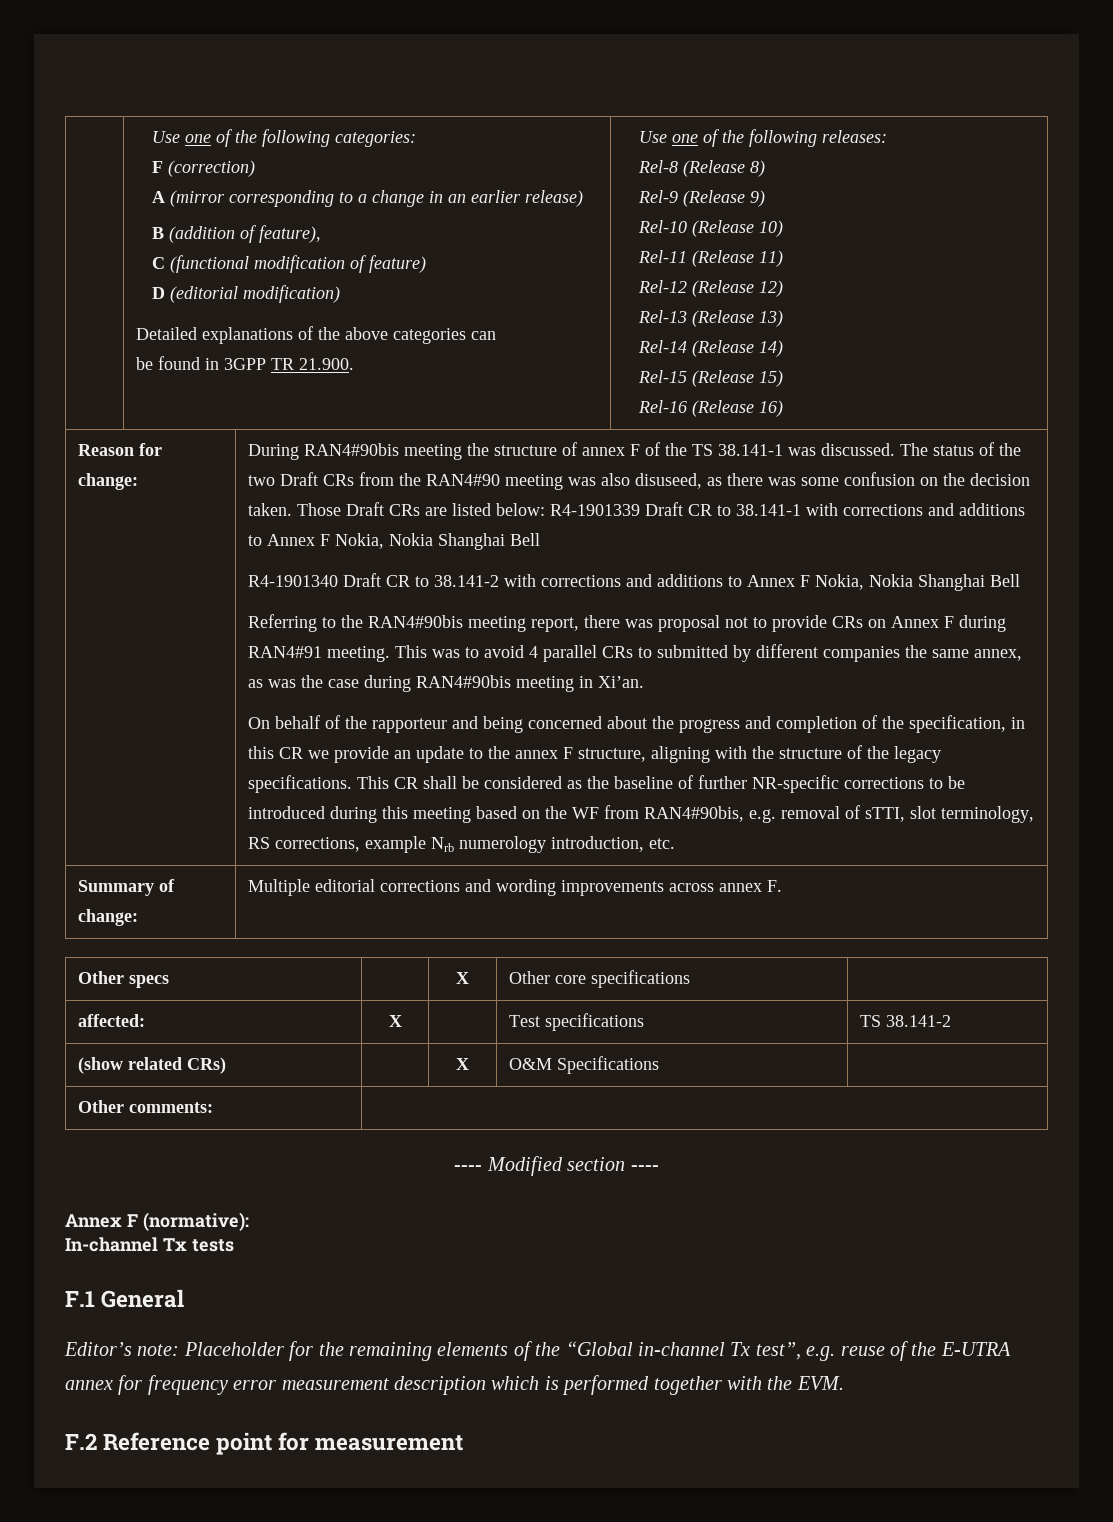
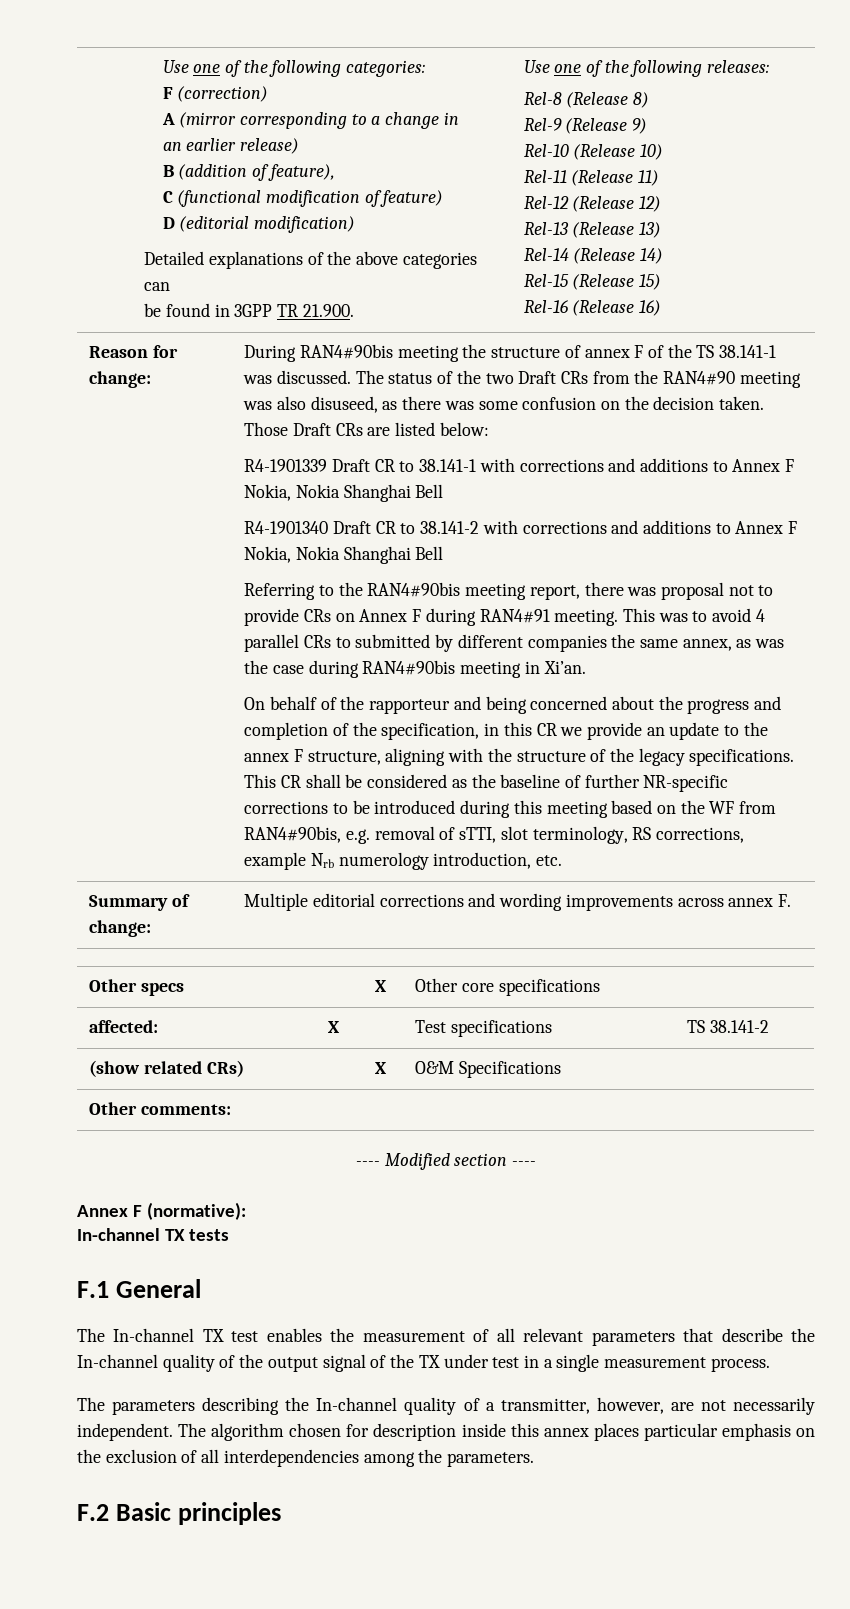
(546, 509) none -> (489, 429) //
[162,1238,187,1251] Tx -> [164,1229,185,1241] TX
[64,1341,1011,1361] [65,1375,844,1395] [65,1432,464,1455] Editor’s note: Placeholder for the remaining elements of the “Global in-channel Tx test”, e.g. reuse of the E-UTRA annex for frequency error measurement description which is performed together with the EVM. // F.2 Reference point for measurement -> [77,1328,815,1346] [77,1354,770,1372] [77,1397,816,1415] [77,1423,815,1441] [77,1449,535,1467] [77,1502,281,1525] The In-channel TX test enables the measurement of all relevant parameters that describe the In-channel quality of the output signal of the TX under test in a single measurement process. // The parameters describing the In-channel quality of a transmitter, however, are not necessarily independent. The algorithm chosen for description inside this annex places particular emphasis on the exclusion of all interdependencies among the parameters. // F.2 Basic principles

